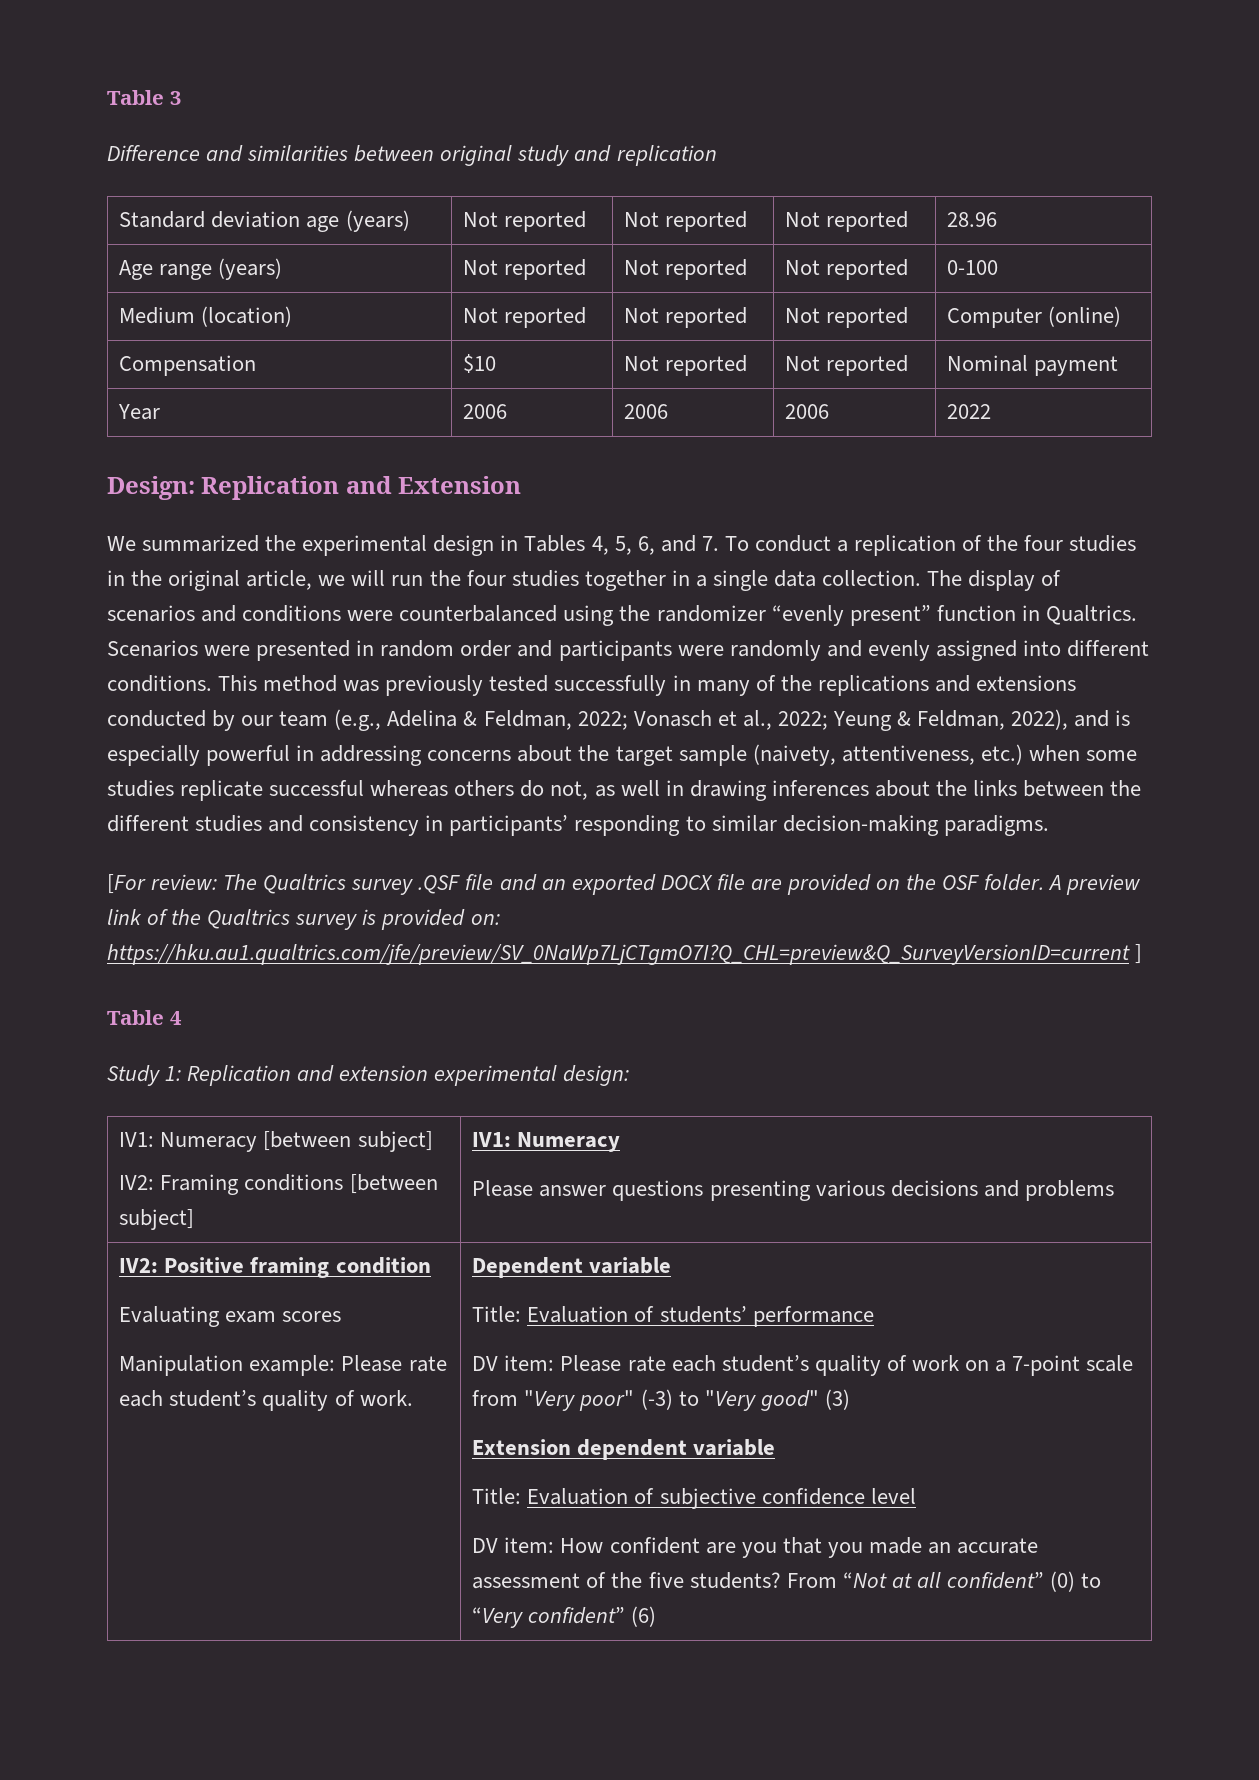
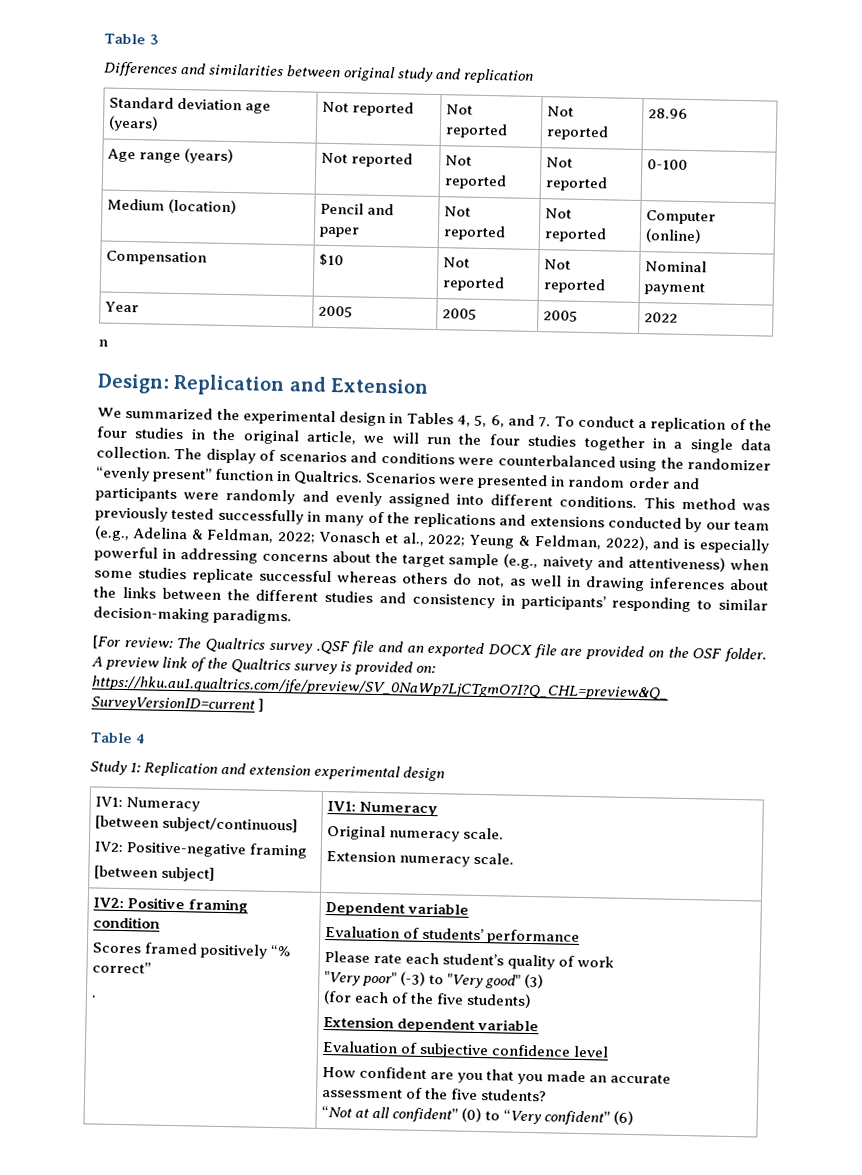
[107,145,200,161] Difference -> [103,61,178,77] Differences
[463,307,587,328] Not reported -> [320,202,395,216] [319,226,361,238] Pencil and paper
[463,404,508,419] [624,404,669,419] [785,404,830,419] 2006 | 2006 | 2006 -> [318,305,354,318] [442,308,478,320] [543,310,579,322] 2005 | 2005 | 2005
(992, 411) none -> [98,339,108,347] // n
[752,744,1023,766] (naivety, attentiveness, etc.) -> [503,553,727,572] (e.g., naivety and attentiveness)
[563,1065,630,1086] [119,1131,433,1152] [119,1174,344,1195] design: // IV1: Numeracy [between subject] // IV2: Framing conditions -> [403,766,446,782] [95,796,201,812] [95,815,299,834] [94,841,308,859] design // IV1: Numeracy // [between subject/continuous] // IV2: Positive-negative framing //
[472,1180,1114,1201] [119,1257,431,1278] [119,1306,342,1327] [119,1355,447,1376] [119,1390,413,1411] Please answer questions presenting various decisions and problems // IV2: Positive framing condition // Evaluating exam scores // Manipulation example: Please rate each student’s quality of work. -> [327,825,505,842] [326,851,515,867] [93,897,249,914] [93,916,161,929] [92,942,291,959] [92,961,152,974] [91,995,97,998] Original numeracy scale. // Extension numeracy scale. // IV2: Positive framing condition // Scores framed positively “% correct” // .
[472,1306,522,1322] Title: -> (470, 908) none
[472,1355,555,1371] DV item: -> (581, 937) none
[964,1355,1134,1376] [472,1390,519,1406] on a 7-point scale from -> (615, 961) //
(850, 1399) none -> [323,989,533,1009] // (for each of the five students)
[472,1488,522,1504] Title: -> (540, 1025) none
[472,1537,555,1553] DV item: -> (610, 1051) none
[786,1573,837,1588] From -> (548, 1095) //

